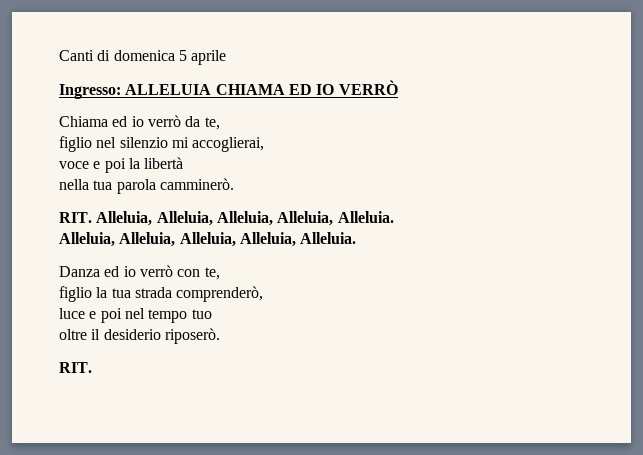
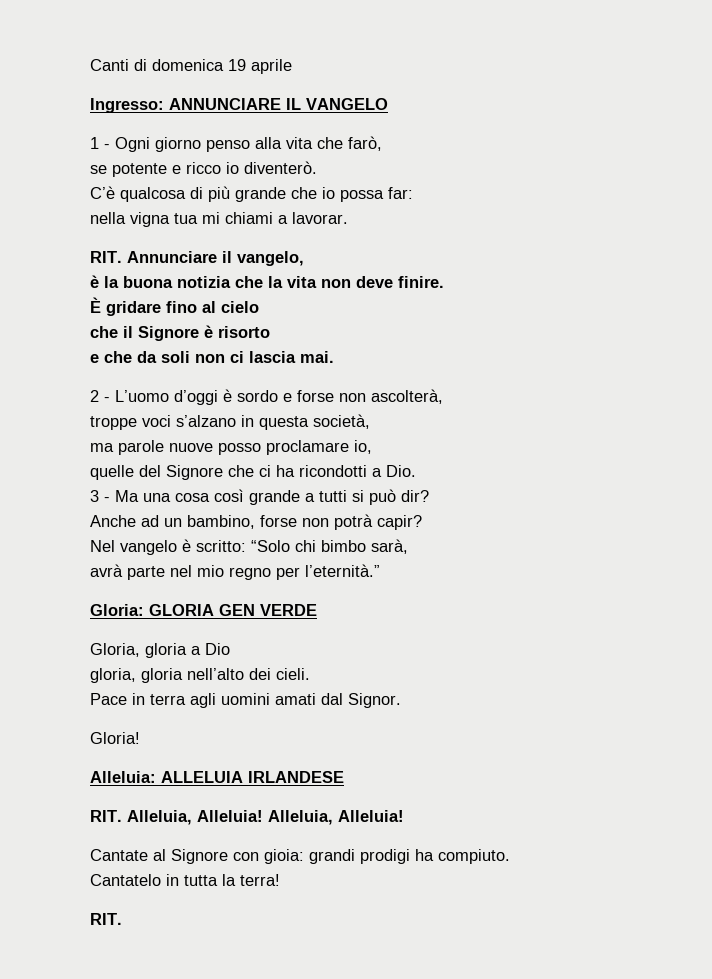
[178,50,187,61] 5 -> [228,59,246,71] 19
[125,80,398,95] [59,115,220,130] [59,136,265,152] [59,157,184,173] [59,178,234,194] [59,211,394,226] [59,232,357,247] [59,265,220,280] [59,286,264,302] [59,308,212,323] [59,328,220,344] ALLELUIA CHIAMA ED IO VERRÒ // Chiama ed io verrò da te, // figlio nel silenzio mi accoglierai, // voce e poi la libertà // nella tua parola camminerò. // RIT. Alleluia, Alleluia, Alleluia, Alleluia, Alleluia. // Alleluia, Alleluia, Alleluia, Alleluia, Alleluia. // Danza ed io verrò con te, // figlio la tua strada comprenderò, // luce e poi nel tempo tuo // oltre il desiderio riposerò. -> [169,98,388,110] [90,136,382,152] [90,161,317,177] [90,186,413,202] [90,212,348,227] [90,251,304,266] [90,275,444,288] [90,297,259,316] [90,325,270,341] [90,351,334,363] [90,389,443,405] [90,414,370,430] [90,440,372,455] [90,465,416,480] [90,489,429,505] [90,514,422,530] [90,539,408,555] [90,564,380,580] [90,604,317,616] [90,643,230,658] [90,668,310,683] [90,693,401,708] [90,732,140,744] [90,771,344,783] [90,810,404,825] [90,849,510,864] [90,874,280,886] ANNUNCIARE IL VANGELO // 1 - Ogni giorno penso alla vita che farò, // se potente e ricco io diventerò. // C’è qualcosa di più grande che io possa far: // nella vigna tua mi chiami a lavorar. // RIT. Annunciare il vangelo, // è la buona notizia che la vita non deve finire. // È gridare fino al cielo // che il Signore è risorto // e che da soli non ci lascia mai. // 2 - L’uomo d’oggi è sordo e forse non ascolterà, // troppe voci s’alzano in questa società, // ma parole nuove posso proclamare io, // quelle del Signore che ci ha ricondotti a Dio. // 3 - Ma una cosa così grande a tutti si può dir? // Anche ad un bambino, forse non potrà capir? // Nel vangelo è scritto: “Solo chi bimbo sarà, // avrà parte nel mio regno per l’eternità.” // Gloria: GLORIA GEN VERDE // Gloria, gloria a Dio // gloria, gloria nell’alto dei cieli. // Pace in terra agli uomini amati dal Signor. // Gloria! // Alleluia: ALLELUIA IRLANDESE // RIT. Alleluia, Alleluia! Alleluia, Alleluia! // Cantate al Signore con gioia: grandi prodigi ha compiuto. // Cantatelo in tutta la terra!

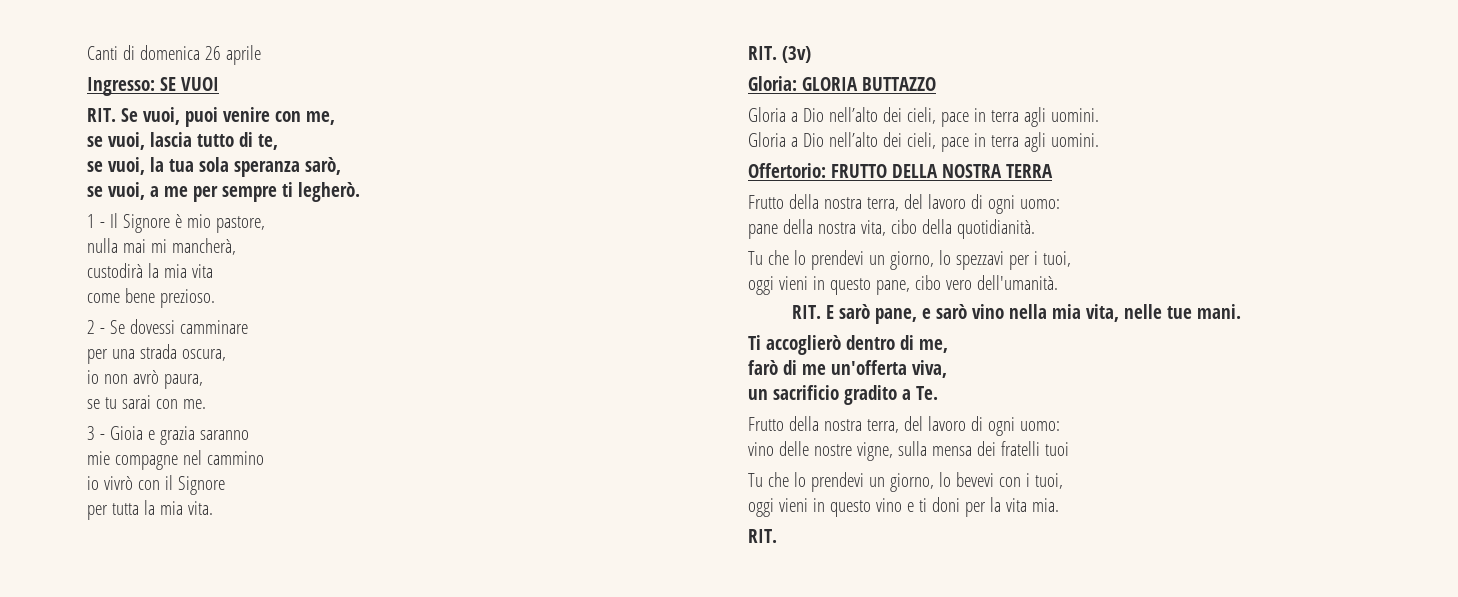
[228,59,246,71] 19 -> [204,46,221,60] 26
[169,98,388,110] [90,136,382,152] [90,161,317,177] [90,186,413,202] [90,212,348,227] [90,251,304,266] [90,275,444,288] [90,297,259,316] [90,325,270,341] [90,351,334,363] [90,389,443,405] [90,414,370,430] [90,440,372,455] [90,465,416,480] [90,489,429,505] [90,514,422,530] [90,539,408,555] [90,564,380,580] [90,604,317,616] [90,643,230,658] [90,668,310,683] [90,693,401,708] [90,732,140,744] [90,771,344,783] [90,810,404,825] [90,849,510,864] [90,874,280,886] ANNUNCIARE IL VANGELO // 1 - Ogni giorno penso alla vita che farò, // se potente e ricco io diventerò. // C’è qualcosa di più grande che io possa far: // nella vigna tua mi chiami a lavorar. // RIT. Annunciare il vangelo, // è la buona notizia che la vita non deve finire. // È gridare fino al cielo // che il Signore è risorto // e che da soli non ci lascia mai. // 2 - L’uomo d’oggi è sordo e forse non ascolterà, // troppe voci s’alzano in questa società, // ma parole nuove posso proclamare io, // quelle del Signore che ci ha ricondotti a Dio. // 3 - Ma una cosa così grande a tutti si può dir? // Anche ad un bambino, forse non potrà capir? // Nel vangelo è scritto: “Solo chi bimbo sarà, // avrà parte nel mio regno per l’eternità.” // Gloria: GLORIA GEN VERDE // Gloria, gloria a Dio // gloria, gloria nell’alto dei cieli. // Pace in terra agli uomini amati dal Signor. // Gloria! // Alleluia: ALLELUIA IRLANDESE // RIT. Alleluia, Alleluia! Alleluia, Alleluia! // Cantate al Signore con gioia: grandi prodigi ha compiuto. // Cantatelo in tutta la terra! -> [159,77,219,91] [87,107,335,127] [87,132,278,150] [87,157,341,177] [87,182,360,202] [87,213,265,233] [87,238,236,255] [87,263,213,278] [87,288,215,308] [87,319,248,334] [87,344,226,364] [87,370,203,389] [87,395,206,409] [87,426,249,445] [87,450,264,470] [87,475,225,495] [87,500,213,520] [748,46,811,63] [748,76,936,91] [748,107,1099,127] [748,132,1099,152] [748,163,1053,178] [748,194,1060,214] [748,219,1035,239] [748,250,1071,270] [748,275,1058,295] [791,304,1241,324] [748,335,948,355] [748,360,947,378] [748,385,938,405] [748,416,1060,436] [748,441,1069,461] [748,472,1063,492] [748,497,1059,517] SE VUOI // RIT. Se vuoi, puoi venire con me, // se vuoi, lascia tutto di te, // se vuoi, la tua sola speranza sarò, // se vuoi, a me per sempre ti legherò. // 1 - Il Signore è mio pastore, // nulla mai mi mancherà, // custodirà la mia vita // come bene prezioso. // 2 - Se dovessi camminare // per una strada oscura, // io non avrò paura, // se tu sarai con me. // 3 - Gioia e grazia saranno // mie compagne nel cammino // io vivrò con il Signore // per tutta la mia vita. // RIT. (3v) // Gloria: GLORIA BUTTAZZO // Gloria a Dio nell’alto dei cieli, pace in terra agli uomini. // Gloria a Dio nell’alto dei cieli, pace in terra agli uomini. // Offertorio: FRUTTO DELLA NOSTRA TERRA // Frutto della nostra terra, del lavoro di ogni uomo: // pane della nostra vita, cibo della quotidianità. // Tu che lo prendevi un giorno, lo spezzavi per i tuoi, // oggi vieni in questo pane, cibo vero dell'umanità. // RIT. E sarò pane, e sarò vino nella mia vita, nelle tue mani. // Ti accoglierò dentro di me, // farò di me un'offerta viva, // un sacrificio gradito a Te. // Frutto della nostra terra, del lavoro di ogni uomo: // vino delle nostre vigne, sulla mensa dei fratelli tuoi // Tu che lo prendevi un giorno, lo bevevi con i tuoi, // oggi vieni in questo vino e ti doni per la vita mia.

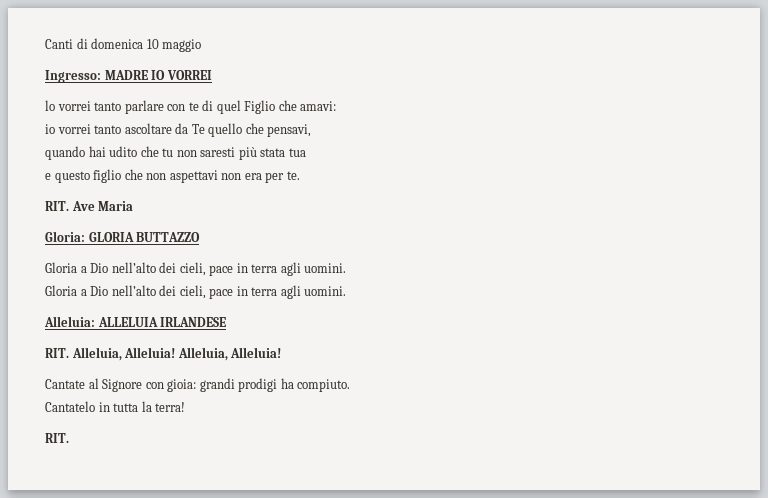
[204,45,261,65] 26 aprile -> [146,39,202,52] 10 maggio
[159,77,219,91] [87,107,335,127] [87,132,278,150] [87,157,341,177] [87,182,360,202] [87,213,265,233] [87,238,236,255] [87,263,213,278] [87,288,215,308] [87,319,248,334] [87,344,226,364] [87,370,203,389] [87,395,206,409] [87,426,249,445] [87,450,264,470] [87,475,225,495] [87,500,213,520] [748,46,811,63] SE VUOI // RIT. Se vuoi, puoi venire con me, // se vuoi, lascia tutto di te, // se vuoi, la tua sola speranza sarò, // se vuoi, a me per sempre ti legherò. // 1 - Il Signore è mio pastore, // nulla mai mi mancherà, // custodirà la mia vita // come bene prezioso. // 2 - Se dovessi camminare // per una strada oscura, // io non avrò paura, // se tu sarai con me. // 3 - Gioia e grazia saranno // mie compagne nel cammino // io vivrò con il Signore // per tutta la mia vita. // RIT. (3v) -> [104,70,212,80] [45,100,337,114] [45,123,312,137] [45,146,306,160] [45,169,300,183] [45,201,134,211] MADRE IO VORREI // lo vorrei tanto parlare con te di quel Figlio che amavi: // io vorrei tanto ascoltare da Te quello che pensavi, // quando hai udito che tu non saresti più stata tua // e questo figlio che non aspettavi non era per te. // RIT. Ave Maria
[748,163,1053,178] [748,194,1060,214] [748,219,1035,239] [748,250,1071,270] [748,275,1058,295] [791,304,1241,324] [748,335,948,355] [748,360,947,378] [748,385,938,405] [748,416,1060,436] [748,441,1069,461] [748,472,1063,492] [748,497,1059,517] Offertorio: FRUTTO DELLA NOSTRA TERRA // Frutto della nostra terra, del lavoro di ogni uomo: // pane della nostra vita, cibo della quotidianità. // Tu che lo prendevi un giorno, lo spezzavi per i tuoi, // oggi vieni in questo pane, cibo vero dell'umanità. // RIT. E sarò pane, e sarò vino nella mia vita, nelle tue mani. // Ti accoglierò dentro di me, // farò di me un'offerta viva, // un sacrificio gradito a Te. // Frutto della nostra terra, del lavoro di ogni uomo: // vino delle nostre vigne, sulla mensa dei fratelli tuoi // Tu che lo prendevi un giorno, lo bevevi con i tuoi, // oggi vieni in questo vino e ti doni per la vita mia. -> [44,316,227,327] [45,347,282,361] [45,378,351,392] [45,401,186,412] Alleluia: ALLELUIA IRLANDESE // RIT. Alleluia, Alleluia! Alleluia, Alleluia! // Cantate al Signore con gioia: grandi prodigi ha compiuto. // Cantatelo in tutta la terra!

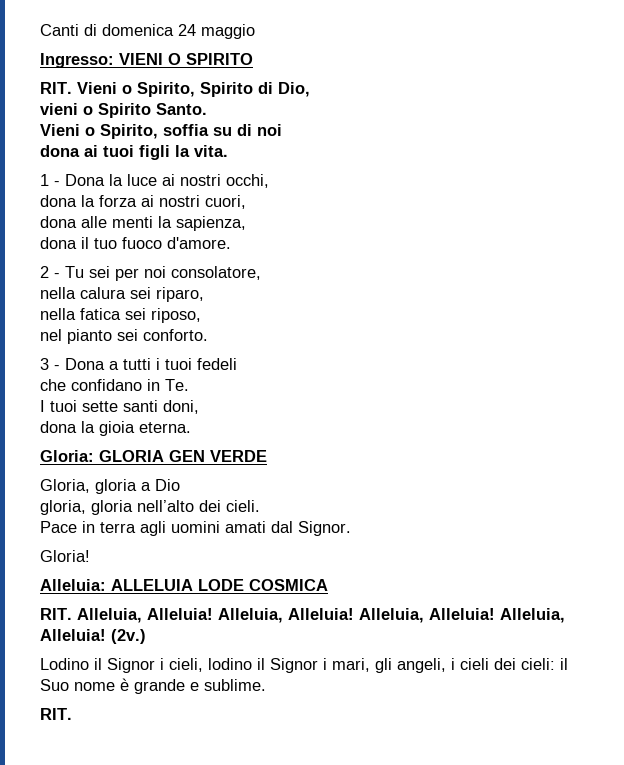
[146,39,159,49] 10 -> [178,24,196,36] 24
[104,70,212,80] [45,100,337,114] [45,123,312,137] [45,146,306,160] [45,169,300,183] [45,201,134,211] [45,231,201,242] [45,262,347,276] [45,285,347,299] MADRE IO VORREI // lo vorrei tanto parlare con te di quel Figlio che amavi: // io vorrei tanto ascoltare da Te quello che pensavi, // quando hai udito che tu non saresti più stata tua // e questo figlio che non aspettavi non era per te. // RIT. Ave Maria // Gloria: GLORIA BUTTAZZO // Gloria a Dio nell’alto dei cieli, pace in terra agli uomini. // Gloria a Dio nell’alto dei cieli, pace in terra agli uomini. -> [119,53,253,65] [40,82,310,97] [40,103,207,118] [40,124,282,139] [40,145,228,160] [40,174,269,188] [40,195,246,209] [40,216,246,231] [40,237,231,249] [40,266,261,281] [40,287,204,302] [40,308,201,323] [40,329,208,344] [40,358,237,370] [40,379,189,391] [40,400,199,414] [40,421,191,436] [40,450,267,462] [40,479,180,494] [40,500,260,515] [40,521,351,536] [40,550,90,562] VIENI O SPIRITO // RIT. Vieni o Spirito, Spirito di Dio, // vieni o Spirito Santo. // Vieni o Spirito, soffia su di noi // dona ai tuoi figli la vita. // 1 - Dona la luce ai nostri occhi, // dona la forza ai nostri cuori, // dona alle menti la sapienza, // dona il tuo fuoco d'amore. // 2 - Tu sei per noi consolatore, // nella calura sei riparo, // nella fatica sei riposo, // nel pianto sei conforto. // 3 - Dona a tutti i tuoi fedeli // che confidano in Te. // I tuoi sette santi doni, // dona la gioia eterna. // Gloria: GLORIA GEN VERDE // Gloria, gloria a Dio // gloria, gloria nell’alto dei cieli. // Pace in terra agli uomini amati dal Signor. // Gloria!
[160,317,227,327] IRLANDESE -> [198,579,328,591] LODE COSMICA
[45,378,351,392] [45,401,186,412] // Cantate al Signore con gioia: grandi prodigi ha compiuto. // Cantatelo in tutta la terra! -> [359,608,565,623] [40,629,146,644] [40,658,568,673] [40,678,266,694] Alleluia, Alleluia! Alleluia, Alleluia! (2v.) // Lodino il Signor i cieli, lodino il Signor i mari, gli angeli, i cieli dei cieli: il Suo nome è grande e sublime.

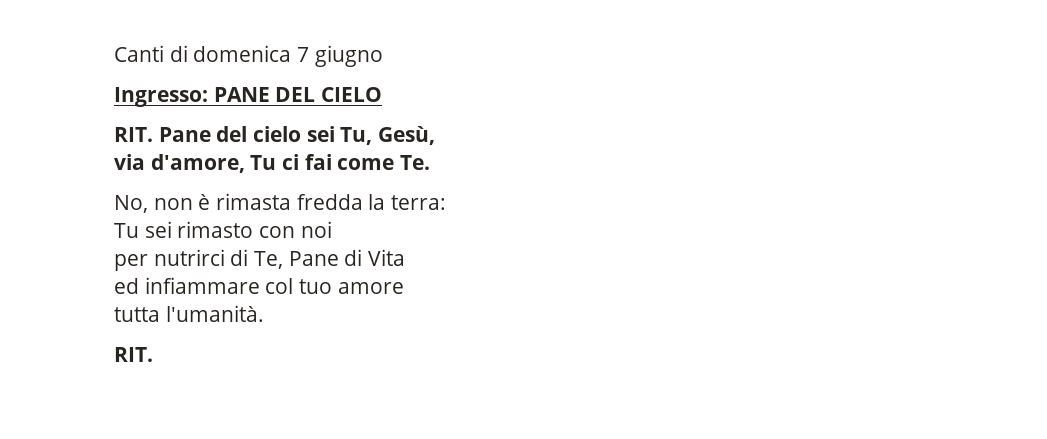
[178,24,255,39] 24 maggio -> [297,45,383,67] 7 giugno
[119,53,253,65] [40,82,310,97] [40,103,207,118] [40,124,282,139] [40,145,228,160] [40,174,269,188] [40,195,246,209] [40,216,246,231] [40,237,231,249] [40,266,261,281] [40,287,204,302] [40,308,201,323] [40,329,208,344] [40,358,237,370] [40,379,189,391] [40,400,199,414] [40,421,191,436] [40,450,267,462] [40,479,180,494] [40,500,260,515] [40,521,351,536] [40,550,90,562] [40,579,328,591] [40,608,565,623] [40,629,146,644] [40,658,568,673] [40,678,266,694] VIENI O SPIRITO // RIT. Vieni o Spirito, Spirito di Dio, // vieni o Spirito Santo. // Vieni o Spirito, soffia su di noi // dona ai tuoi figli la vita. // 1 - Dona la luce ai nostri occhi, // dona la forza ai nostri cuori, // dona alle menti la sapienza, // dona il tuo fuoco d'amore. // 2 - Tu sei per noi consolatore, // nella calura sei riparo, // nella fatica sei riposo, // nel pianto sei conforto. // 3 - Dona a tutti i tuoi fedeli // che confidano in Te. // I tuoi sette santi doni, // dona la gioia eterna. // Gloria: GLORIA GEN VERDE // Gloria, gloria a Dio // gloria, gloria nell’alto dei cieli. // Pace in terra agli uomini amati dal Signor. // Gloria! // Alleluia: ALLELUIA LODE COSMICA // RIT. Alleluia, Alleluia! Alleluia, Alleluia! Alleluia, Alleluia! Alleluia, Alleluia! (2v.) // Lodino il Signor i cieli, lodino il Signor i mari, gli angeli, i cieli dei cieli: il Suo nome è grande e sublime. -> [213,87,382,102] [114,126,435,145] [114,154,430,173] [114,193,447,213] [114,221,332,238] [114,249,406,271] [114,277,404,294] [114,305,264,322] PANE DEL CIELO // RIT. Pane del cielo sei Tu, Gesù, // via d'amore, Tu ci fai come Te. // No, non è rimasta fredda la terra: // Tu sei rimasto con noi // per nutrirci di Te, Pane di Vita // ed infiammare col tuo amore // tutta l'umanità.

